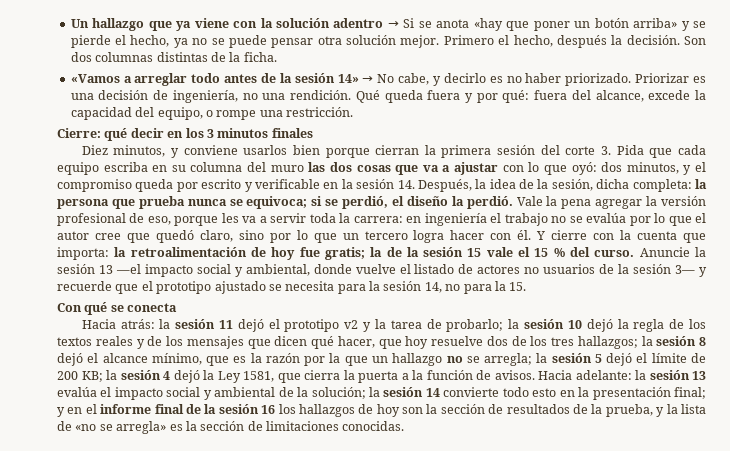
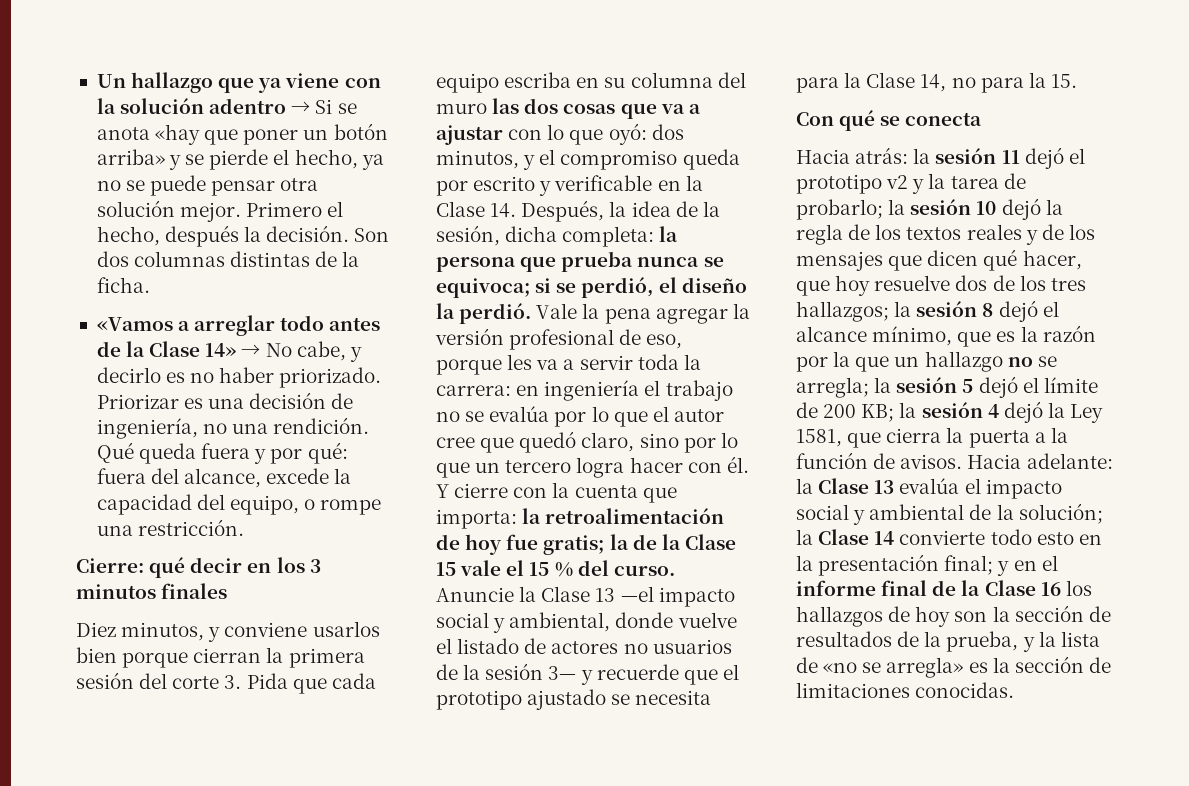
[294,73,335,83] sesión -> [149,341,201,357] Clase
[356,179,395,189] sesión -> [436,201,485,217] Clase
[423,247,464,257] sesión -> [684,534,736,550] Clase
[57,264,95,274] sesión -> [541,586,591,602] Clase
[383,281,422,291] sesión -> [866,72,916,88] Clase
[649,370,690,380] sesión -> [818,478,870,494] Clase
[383,387,424,397] sesión -> [818,529,870,545] Clase
[218,404,259,414] sesión -> [984,580,1036,596] Clase

